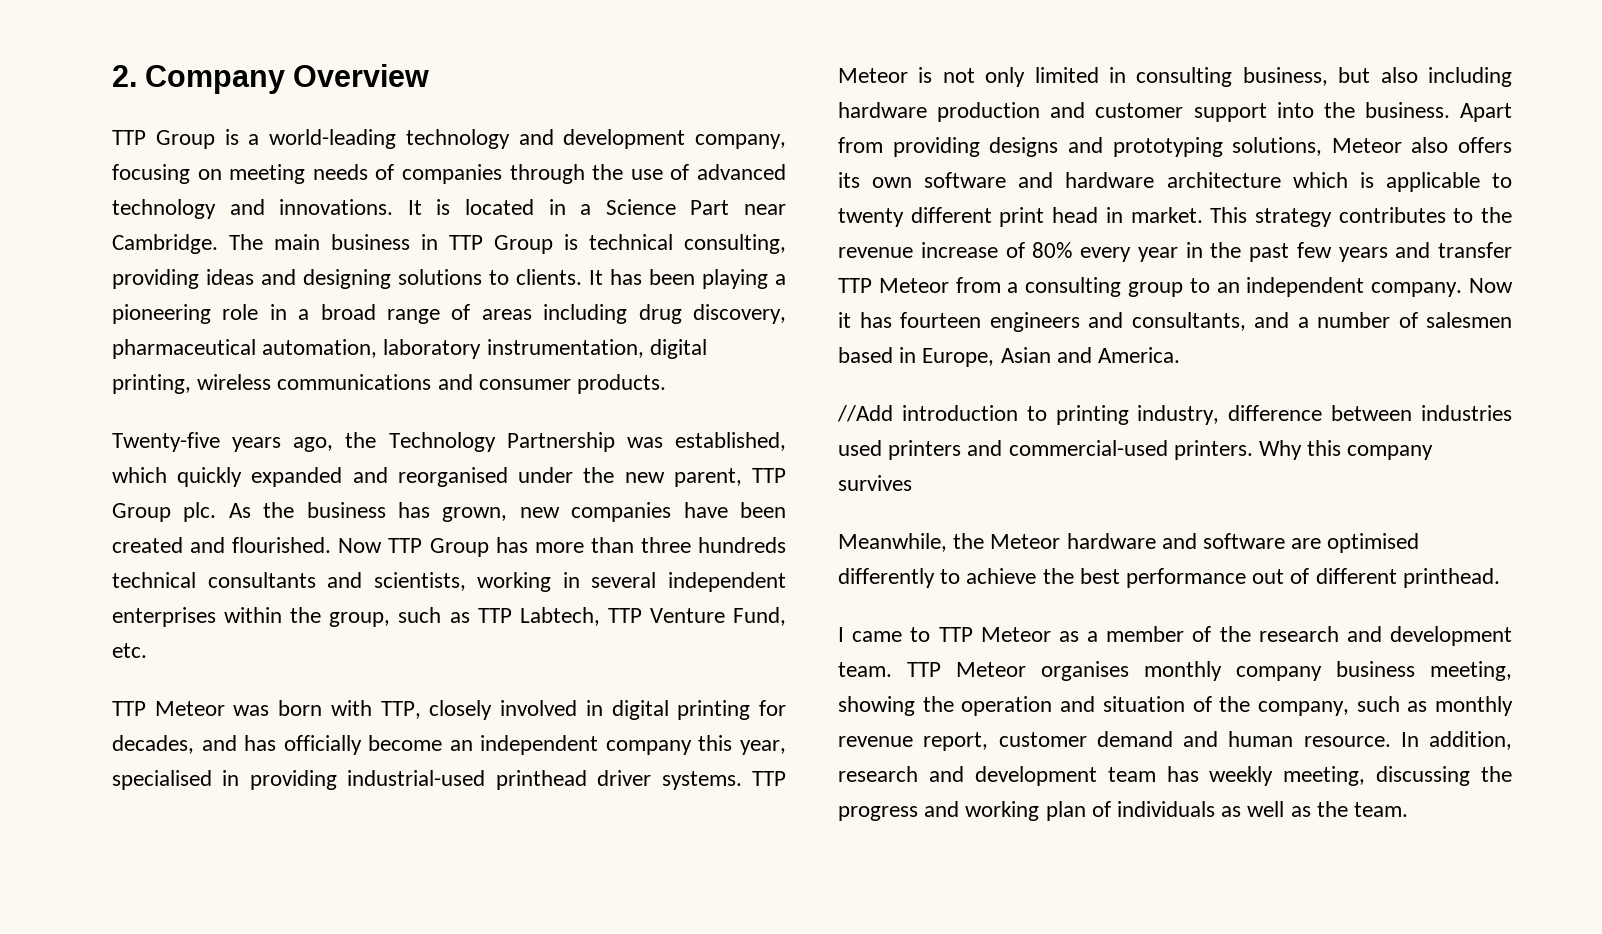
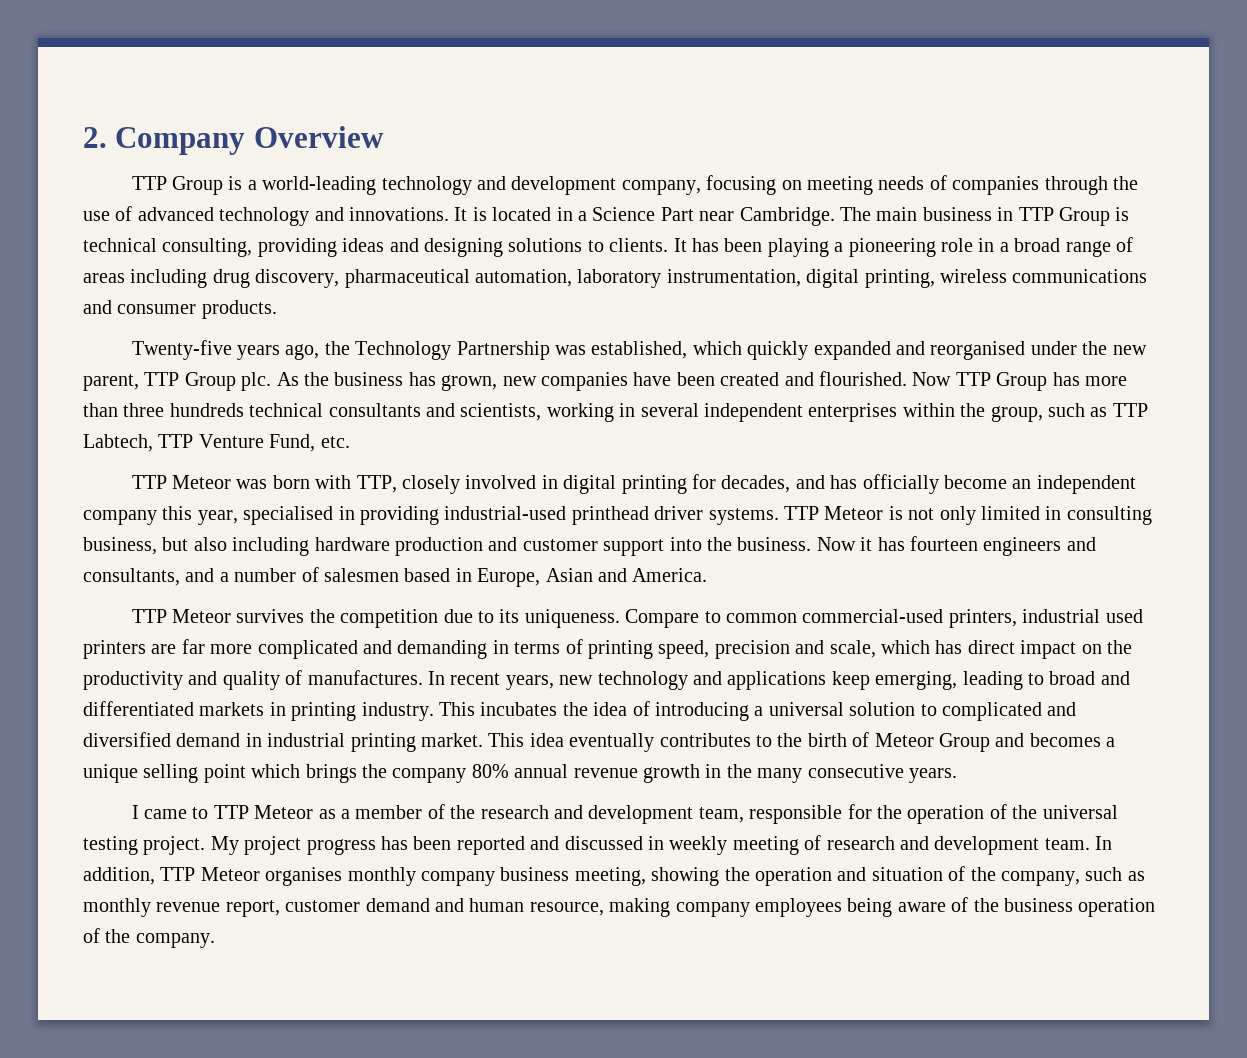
[1460,103,1512,122] [838,137,1512,157] [838,172,1512,192] [838,207,1512,227] [838,242,1512,262] [838,277,1463,297] Apart from providing designs and prototyping solutions, Meteor also offers its own software and hardware architecture which is applicable to twenty different print head in market. This strategy contributes to the revenue increase of 80% every year in the past few years and transfer TTP Meteor from a consulting group to an independent company. -> (812, 544) none
[837,405,1512,425] [838,440,1434,460] [838,475,912,491] [838,533,1420,553] [838,568,1500,588] //Add introduction to printing industry, difference between industries used printers and commercial-used printers. Why this company survives // Meanwhile, the Meteor hardware and software are optimised differently to achieve the best performance out of different printhead. -> [131,609,1143,628] [83,639,1132,659] [83,670,1130,690] [83,701,1077,721] [83,732,1116,752] [83,764,957,783] TTP Meteor survives the competition due to its uniqueness. Compare to common commercial-used printers, industrial used printers are far more complicated and demanding in terms of printing speed, precision and scale, which has direct impact on the productivity and quality of manufactures. In recent years, new technology and applications keep emerging, leading to broad and differentiated markets in printing industry. This incubates the idea of introducing a universal solution to complicated and diversified demand in industrial printing market. This idea eventually contributes to the birth of Meteor Group and becomes a unique selling point which brings the company 80% annual revenue growth in the many consecutive years.
[838,662,892,677] team. -> [698,804,1118,824] [83,835,1113,855] [83,867,155,885] team, responsible for the operation of the universal testing project. My project progress has been reported and discussed in weekly meeting of research and development team. In addition,
[1303,731,1512,750] [838,766,1512,786] [838,801,1409,821] resource. In addition, research and development team has weekly meeting, discussing the progress and working plan of individuals as well as the team. -> [529,897,1156,917] [83,928,215,948] resource, making company employees being aware of the business operation of the company.

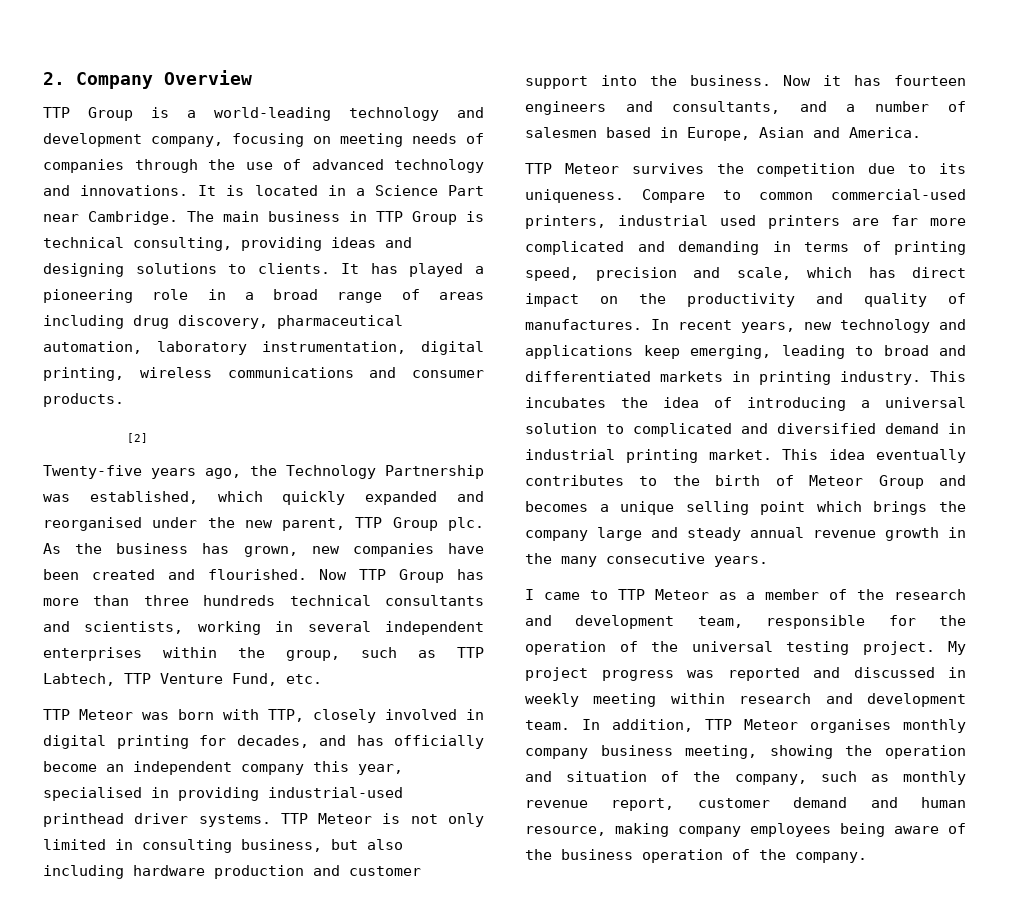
[724,238,829,257] been playing -> [409,263,464,277] played
(277, 309) none -> [126,433,148,443] // [2]
[471,764,509,778] 80% -> [597,527,741,541] large and steady
[381,836,452,850] has been -> [687,670,714,678] was
[804,835,822,850] of -> [670,693,725,704] within

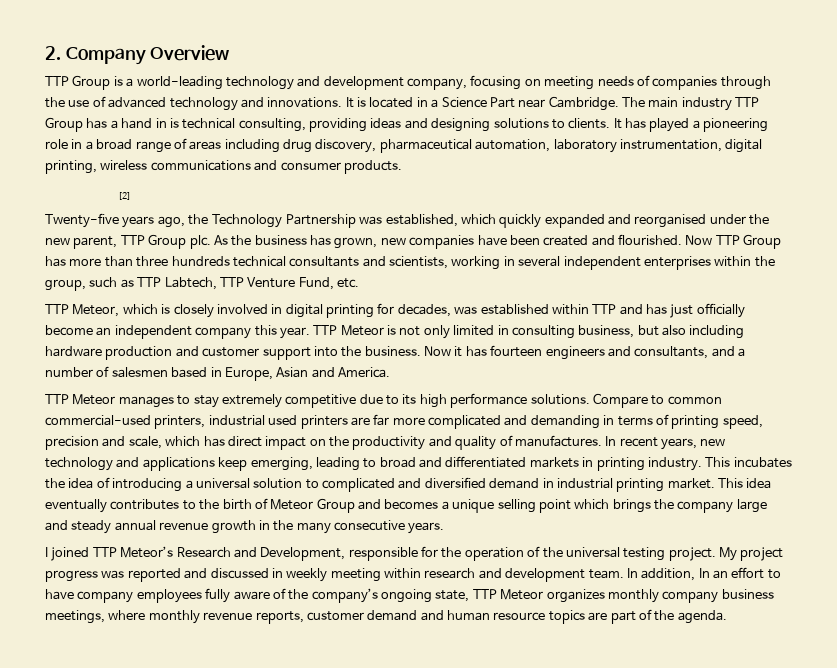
[268,211,457,225] business in TTP Group -> [681,97,760,111] [45,117,167,132] industry TTP Group has a hand in
[79,709,304,722] Meteor was born with TTP, -> [72,304,171,317] Meteor, which is
(309, 741) none -> [454,304,617,315] was established within TTP
(384, 740) none -> [670,304,694,318] just
[358,764,403,775] [43,787,403,801] [43,813,271,827] year, specialised in providing industrial-used printhead driver systems. -> [279,327,310,339] year.
[631,163,966,177] [525,189,624,203] survives the competition due to its uniqueness. -> [118,393,590,408] manages to stay extremely competitive due to its high performance solutions.
[543,589,966,600] [525,615,743,629] came to TTP Meteor as a member of the research and development team, -> [51,546,346,561] joined TTP Meteor’s Research and Development,
[705,719,891,733] TTP Meteor organises -> [698,567,781,579] [45,588,605,603] In an effort to have company employees fully aware of the company’s ongoing state, TTP Meteor organizes
[685,745,966,759] [525,771,889,785] meeting, showing the operation and situation of the company, such as -> [45,610,146,624] meetings, where
[611,798,675,811] report, -> [255,611,304,624] reports,
[525,823,966,837] [525,849,867,863] resource, making company employees being aware of the business operation of the company. -> [493,609,727,624] resource topics are part of the agenda.

